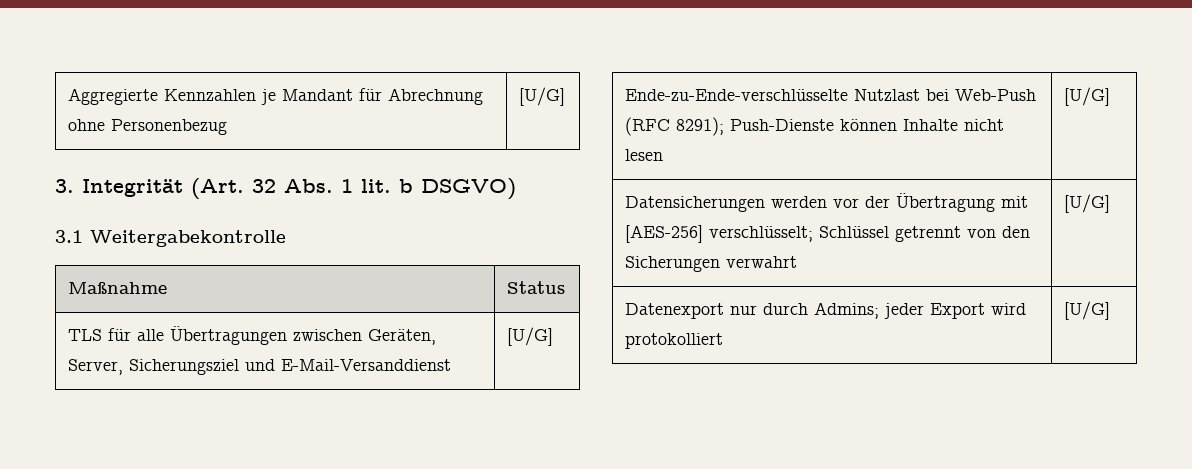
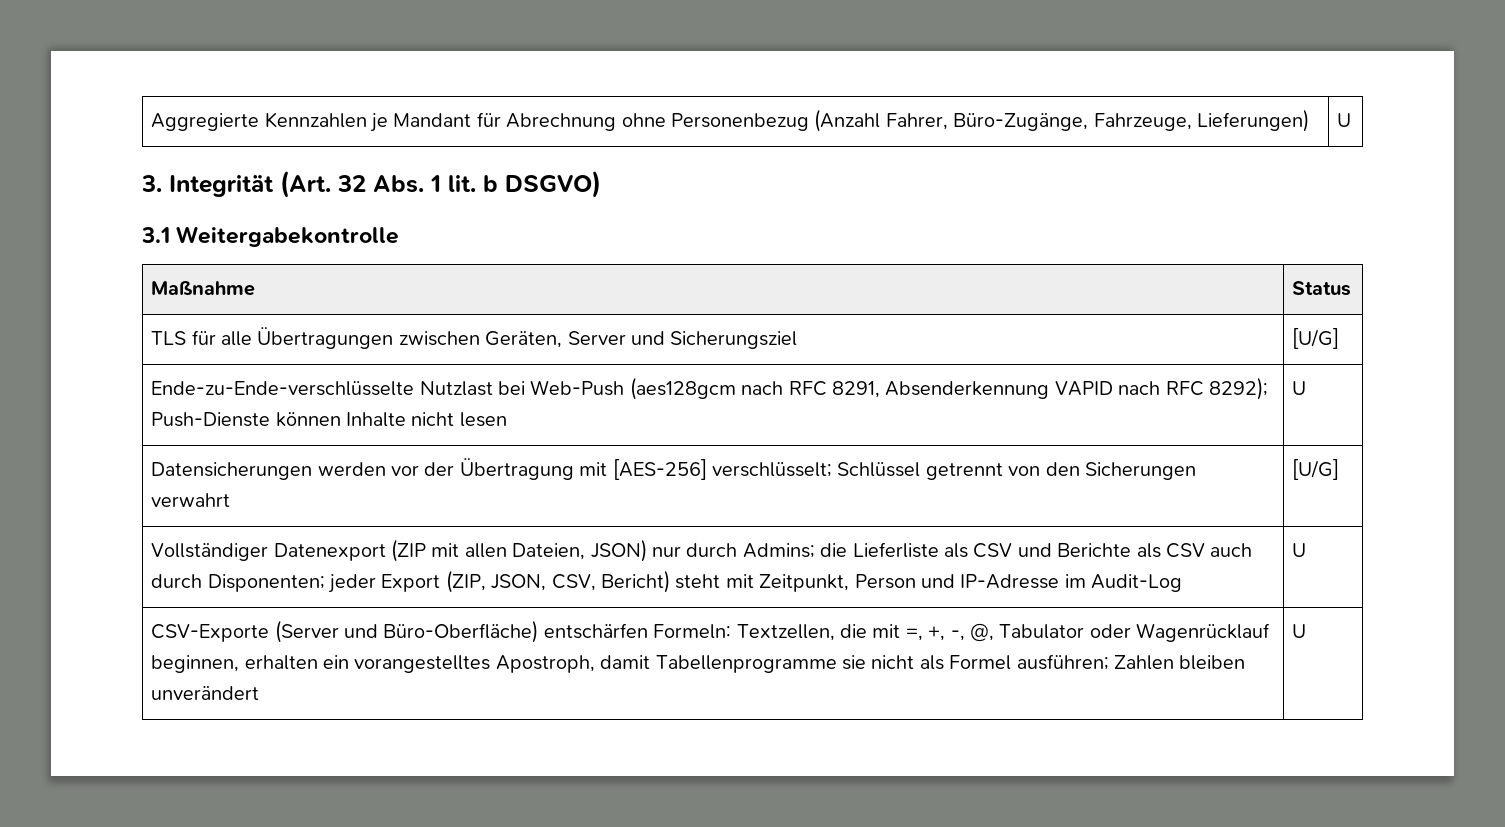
[518,87,565,106] | [U/G] -> [814,109,1309,132] [1337,113,1352,127] (Anzahl Fahrer, Büro-Zugänge, Fahrzeuge, Lieferungen) | U
[67,359,123,375] Server, -> [567,331,665,345] Server und
[244,359,451,371] und E-Mail-Versanddienst -> (798, 340) none
[624,117,724,136] (RFC 8291); -> [629,377,1268,400] (aes128gcm nach RFC 8291, Absenderkennung VAPID nach RFC 8292);
[1063,87,1110,106] [U/G] -> [1292,381,1307,395] U
[624,302,1026,319] [624,333,723,349] [1063,301,1110,320] Datenexport nur durch Admins; jeder Export wird protokolliert | [U/G] -> [151,539,1253,562] [151,570,1183,593] [1292,543,1307,557] [151,620,1271,643] [151,654,1246,673] [151,686,260,700] [1292,624,1307,638] Vollständiger Datenexport (ZIP mit allen Dateien, JSON) nur durch Admins; die Lieferliste als CSV und Berichte als CSV auch durch Disponenten; jeder Export (ZIP, JSON, CSV, Bericht) steht mit Zeitpunkt, Person und IP-Adresse im Audit-Log | U // CSV-Exporte (Server und Büro-Oberfläche) entschärfen Formeln: Textzellen, die mit =, +, -, @, Tabulator oder Wagenrücklauf beginnen, erhalten ein vorangestelltes Apostroph, damit Tabellenprogramme sie nicht als Formel ausführen; Zahlen bleiben unverändert | U

